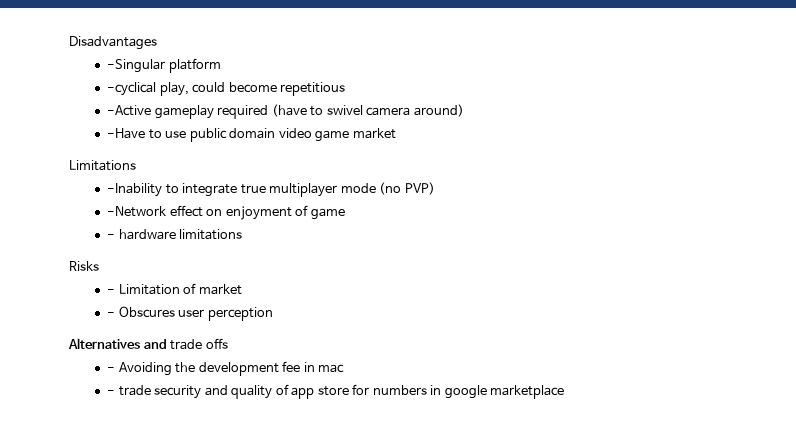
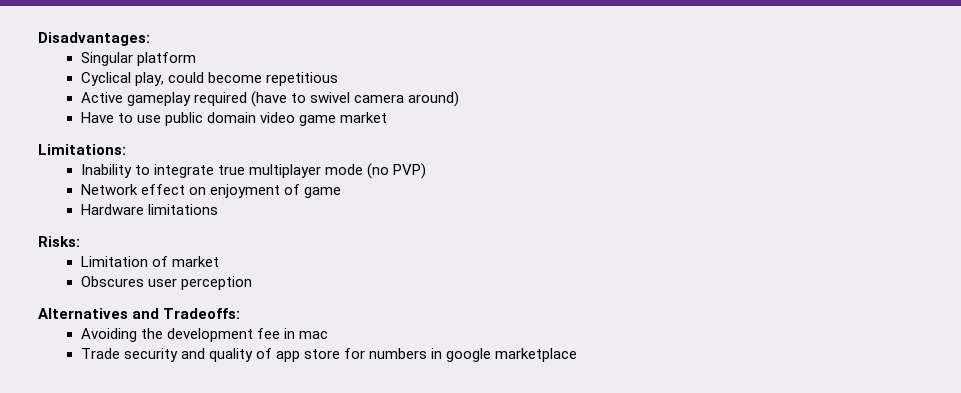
[69,36,157,50] [107,59,166,73] Disadvantages // -Singular -> [38,32,150,46] [80,52,133,66] Disadvantages: // Singular
[107,82,157,96] -cyclical -> [80,72,131,86] Cyclical
[107,105,152,116] -Active -> [80,92,123,103] Active
[107,128,146,139] -Have -> [80,112,114,123] Have
[69,160,136,171] [107,183,163,197] Limitations // -Inability -> [38,144,126,155] [80,164,132,178] Limitations: // Inability
[107,206,167,217] -Network -> [80,184,138,195] Network
[107,229,176,240] - hardware -> [80,204,144,215] Hardware
[69,261,99,271] [107,289,116,294] Risks // - -> [38,236,80,247] Risks: //
[107,312,116,317] - -> (219, 261) none
[170,338,228,350] [107,367,116,372] trade offs // - -> [163,308,241,319] Tradeoffs: //
[107,385,151,396] - trade -> [80,348,120,359] Trade

